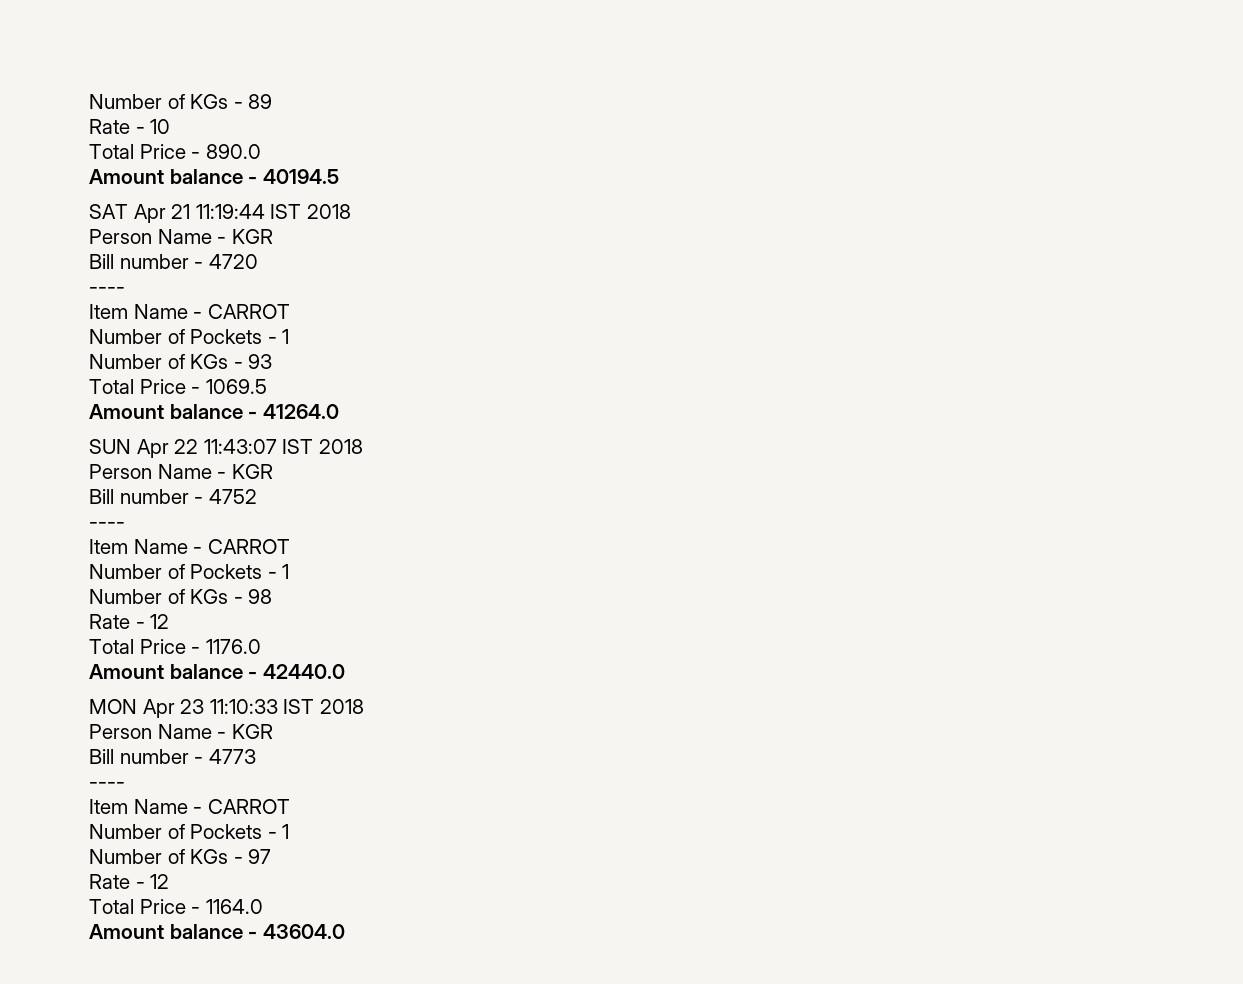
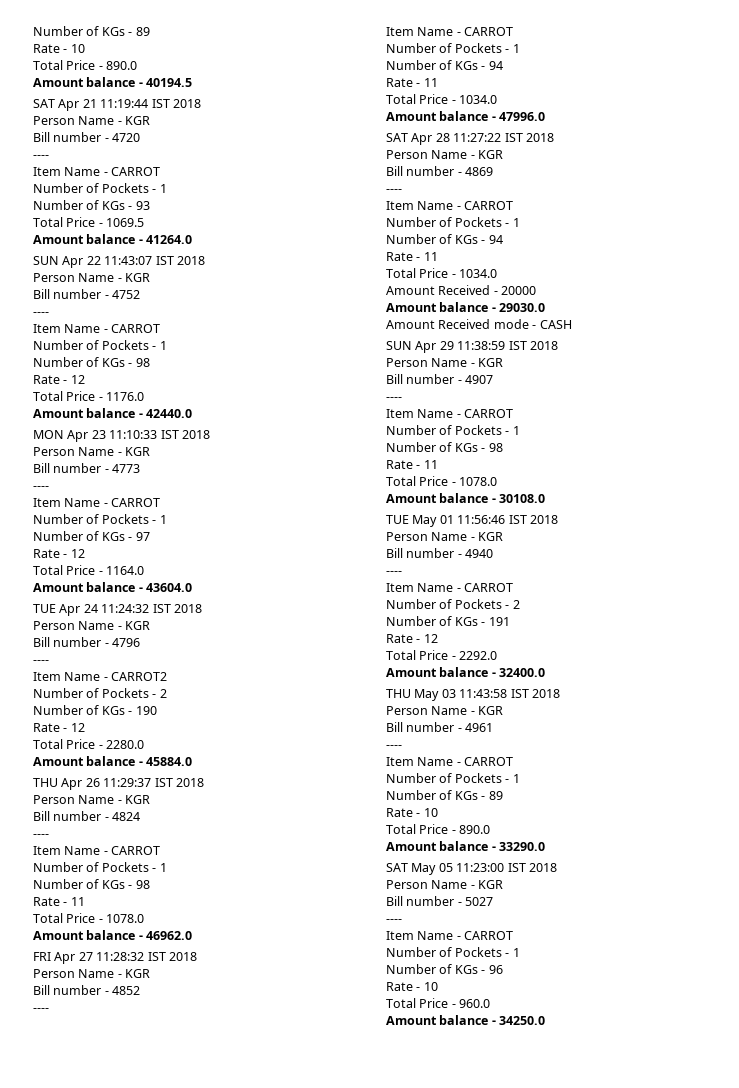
(345, 931) none -> [33,604,202,616] [33,621,151,630] [33,637,141,647] [33,660,49,664] [33,672,168,681] [33,688,167,698] [33,705,157,715] [33,723,85,732] [33,739,145,749] [33,756,193,766] [33,778,204,790] [33,795,151,804] [33,811,141,821] [33,834,49,838] [33,846,161,855] [33,862,167,872] [33,879,150,889] [33,897,85,906] [33,913,145,923] [33,930,193,940] [33,952,197,964] [33,969,151,978] [33,985,141,995] [33,1008,49,1012] [386,27,514,36] [386,43,520,53] [386,60,503,70] [386,78,438,87] [386,94,498,104] [386,111,546,121] [386,133,554,145] [386,150,504,159] [386,166,494,176] [386,189,402,193] [386,201,514,210] [386,217,520,227] [386,234,503,244] [386,252,438,261] [386,268,498,278] [386,285,537,295] [386,302,546,312] [386,319,572,329] [386,341,558,353] [386,358,504,367] [386,374,494,384] [386,397,402,401] [386,409,514,418] [386,425,520,435] [386,442,503,452] [386,460,438,469] [386,476,498,486] [386,493,546,503] [386,515,558,527] [386,532,504,541] [386,548,494,558] [386,571,402,575] [386,583,514,592] [386,599,520,609] [386,616,510,626] [386,634,438,643] [386,650,498,660] [386,667,546,677] [386,689,560,701] [386,706,504,715] [386,722,494,732] [386,745,402,749] [386,757,514,766] [386,773,520,783] [386,790,503,800] [386,808,438,817] [386,824,491,834] [386,841,546,851] [386,863,557,875] [386,880,504,889] [386,896,494,906] [386,919,402,923] [386,931,514,940] [386,947,520,957] [386,964,503,974] [386,982,438,991] [386,998,491,1008] [386,1015,546,1025] // TUE Apr 24 11:24:32 IST 2018 // Person Name - KGR // Bill number - 4796 // ---- // Item Name - CARROT2 // Number of Pockets - 2 // Number of KGs - 190 // Rate - 12 // Total Price - 2280.0 // Amount balance - 45884.0 // THU Apr 26 11:29:37 IST 2018 // Person Name - KGR // Bill number - 4824 // ---- // Item Name - CARROT // Number of Pockets - 1 // Number of KGs - 98 // Rate - 11 // Total Price - 1078.0 // Amount balance - 46962.0 // FRI Apr 27 11:28:32 IST 2018 // Person Name - KGR // Bill number - 4852 // ---- // Item Name - CARROT // Number of Pockets - 1 // Number of KGs - 94 // Rate - 11 // Total Price - 1034.0 // Amount balance - 47996.0 // SAT Apr 28 11:27:22 IST 2018 // Person Name - KGR // Bill number - 4869 // ---- // Item Name - CARROT // Number of Pockets - 1 // Number of KGs - 94 // Rate - 11 // Total Price - 1034.0 // Amount Received - 20000 // Amount balance - 29030.0 // Amount Received mode - CASH // SUN Apr 29 11:38:59 IST 2018 // Person Name - KGR // Bill number - 4907 // ---- // Item Name - CARROT // Number of Pockets - 1 // Number of KGs - 98 // Rate - 11 // Total Price - 1078.0 // Amount balance - 30108.0 // TUE May 01 11:56:46 IST 2018 // Person Name - KGR // Bill number - 4940 // ---- // Item Name - CARROT // Number of Pockets - 2 // Number of KGs - 191 // Rate - 12 // Total Price - 2292.0 // Amount balance - 32400.0 // THU May 03 11:43:58 IST 2018 // Person Name - KGR // Bill number - 4961 // ---- // Item Name - CARROT // Number of Pockets - 1 // Number of KGs - 89 // Rate - 10 // Total Price - 890.0 // Amount balance - 33290.0 // SAT May 05 11:23:00 IST 2018 // Person Name - KGR // Bill number - 5027 // ---- // Item Name - CARROT // Number of Pockets - 1 // Number of KGs - 96 // Rate - 10 // Total Price - 960.0 // Amount balance - 34250.0

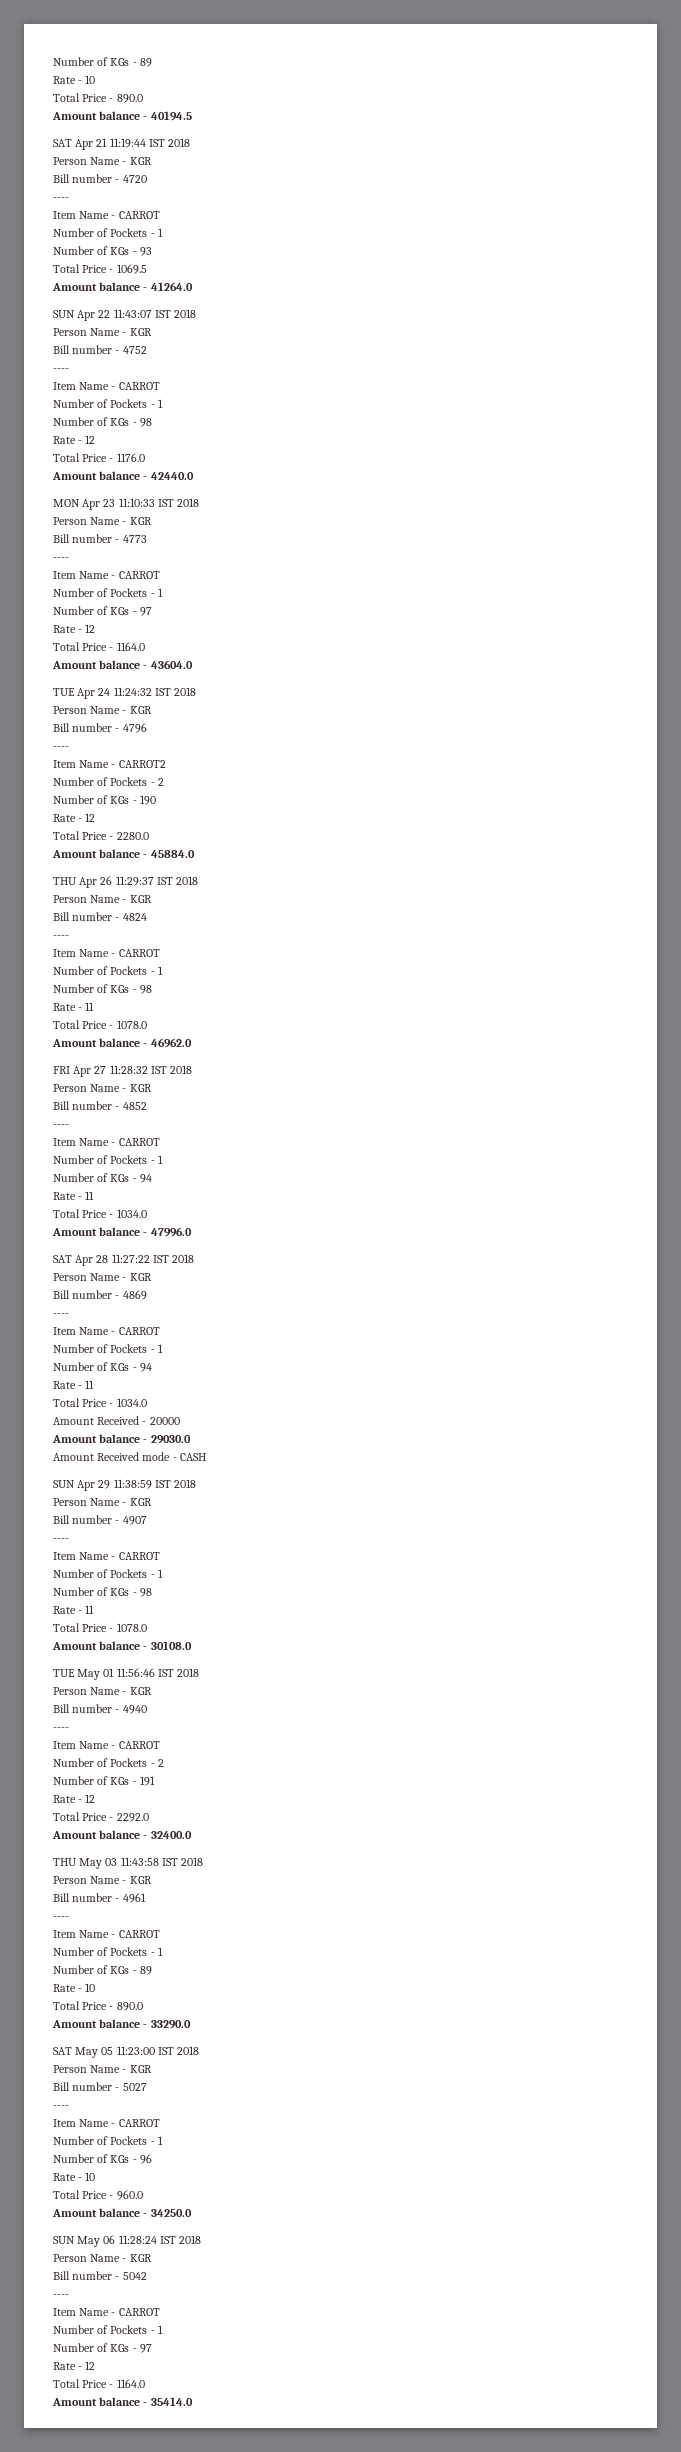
(546, 1020) none -> [53,2235,202,2247] [53,2254,152,2262] [53,2271,147,2280] [53,2294,69,2298] [53,2308,160,2316] [53,2325,163,2334] [53,2343,152,2353] [53,2361,96,2370] [53,2379,145,2388] [52,2397,193,2406] // SUN May 06 11:28:24 IST 2018 // Person Name - KGR // Bill number - 5042 // ---- // Item Name - CARROT // Number of Pockets - 1 // Number of KGs - 97 // Rate - 12 // Total Price - 1164.0 // Amount balance - 35414.0

